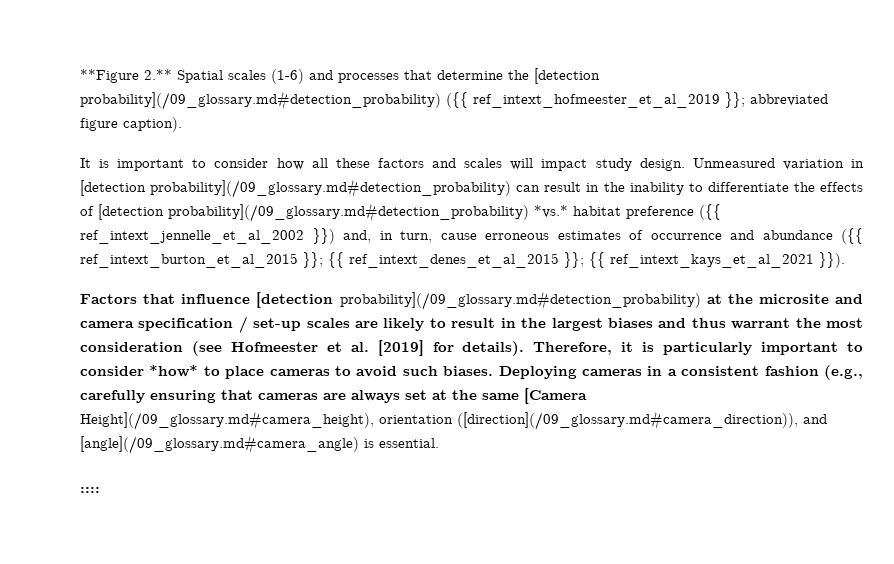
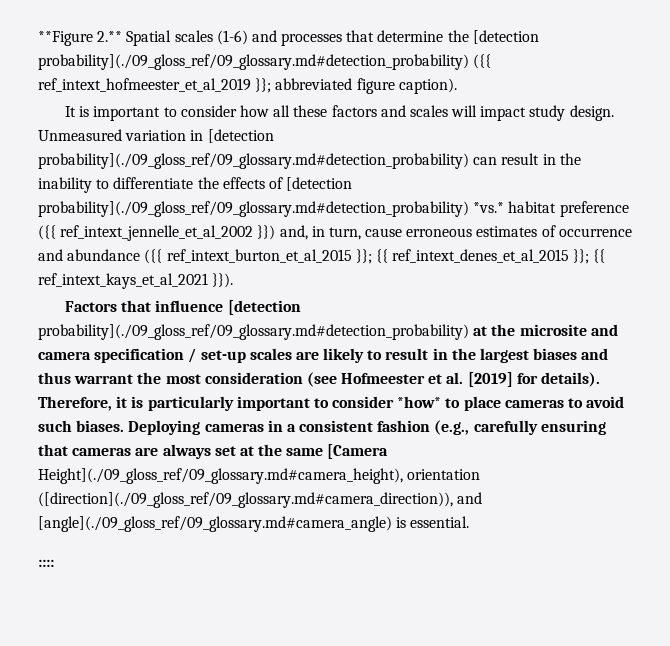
[80,91,441,110] probability](/09_glossary.md#detection_probability) -> [38,54,469,70] probability](./09_gloss_ref/09_glossary.md#detection_probability)
[150,179,512,198] probability](/09_glossary.md#detection_probability) -> [38,153,469,169] probability](./09_gloss_ref/09_glossary.md#detection_probability)
[168,203,529,222] probability](/09_glossary.md#detection_probability) -> [38,201,469,217] probability](./09_gloss_ref/09_glossary.md#detection_probability)
[339,291,701,310] probability](/09_glossary.md#detection_probability) -> [38,324,469,340] probability](./09_gloss_ref/09_glossary.md#detection_probability)
[80,411,827,430] [80,435,359,454] Height](/09_glossary.md#camera_height), orientation ([direction](/09_glossary.md#camera_direction)), and [angle](/09_glossary.md#camera_angle) -> [38,468,481,484] [38,492,483,508] [38,516,392,532] Height](./09_gloss_ref/09_glossary.md#camera_height), orientation ([direction](./09_gloss_ref/09_glossary.md#camera_direction)), and [angle](./09_gloss_ref/09_glossary.md#camera_angle)

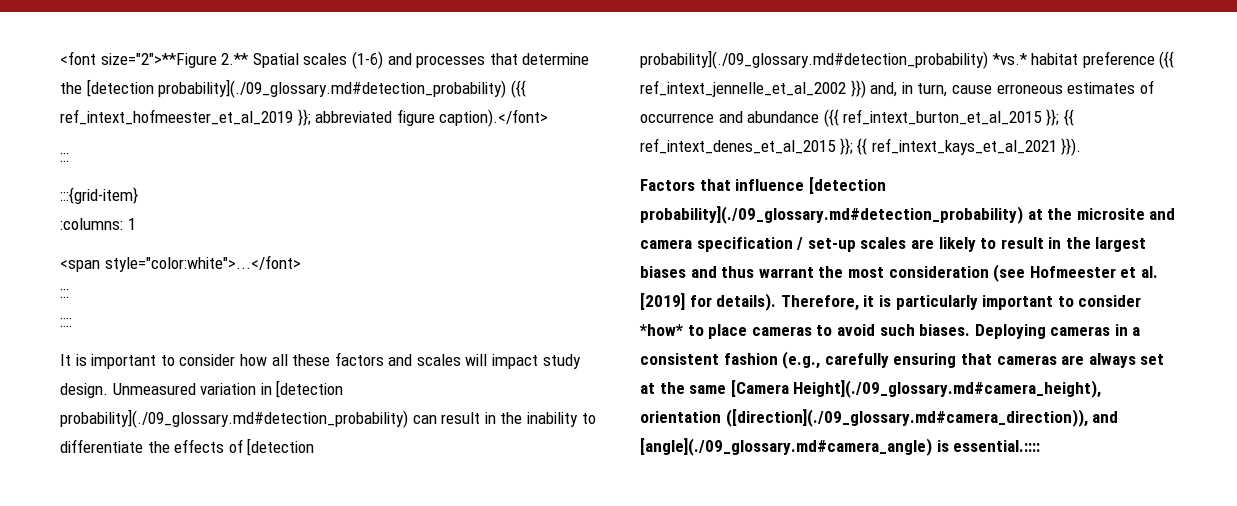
[38,31,93,46] **Figure -> [60,51,217,68] <font size="2">**Figure
[38,54,469,70] probability](./09_gloss_ref/09_glossary.md#detection_probability) -> [158,79,507,98] probability](./09_glossary.md#detection_probability)
[398,78,457,94] caption). -> [439,109,549,127] [60,153,69,162] [60,187,138,204] [60,218,136,230] [60,255,301,272] [60,289,69,298] [60,318,72,327] caption).</font> // ::: // :::{grid-item} // :columns: 1 // <span style="color:white">...</font> // ::: // ::::
[38,153,469,169] probability](./09_gloss_ref/09_glossary.md#detection_probability) -> [60,409,408,428] probability](./09_glossary.md#detection_probability)
[38,201,469,217] probability](./09_gloss_ref/09_glossary.md#detection_probability) -> [640,50,988,69] probability](./09_glossary.md#detection_probability)
[38,324,469,340] probability](./09_gloss_ref/09_glossary.md#detection_probability) -> [640,206,1023,224] probability](./09_glossary.md#detection_probability)
[38,468,481,484] [38,492,483,508] [38,516,470,532] [38,559,54,567] Height](./09_gloss_ref/09_glossary.md#camera_height), orientation ([direction](./09_gloss_ref/09_glossary.md#camera_direction)), and [angle](./09_gloss_ref/09_glossary.md#camera_angle) is essential. // :::: -> [793,380,1102,398] [640,409,1119,427] [640,438,1041,456] Height](./09_glossary.md#camera_height), orientation ([direction](./09_glossary.md#camera_direction)), and [angle](./09_glossary.md#camera_angle) is essential.::::

